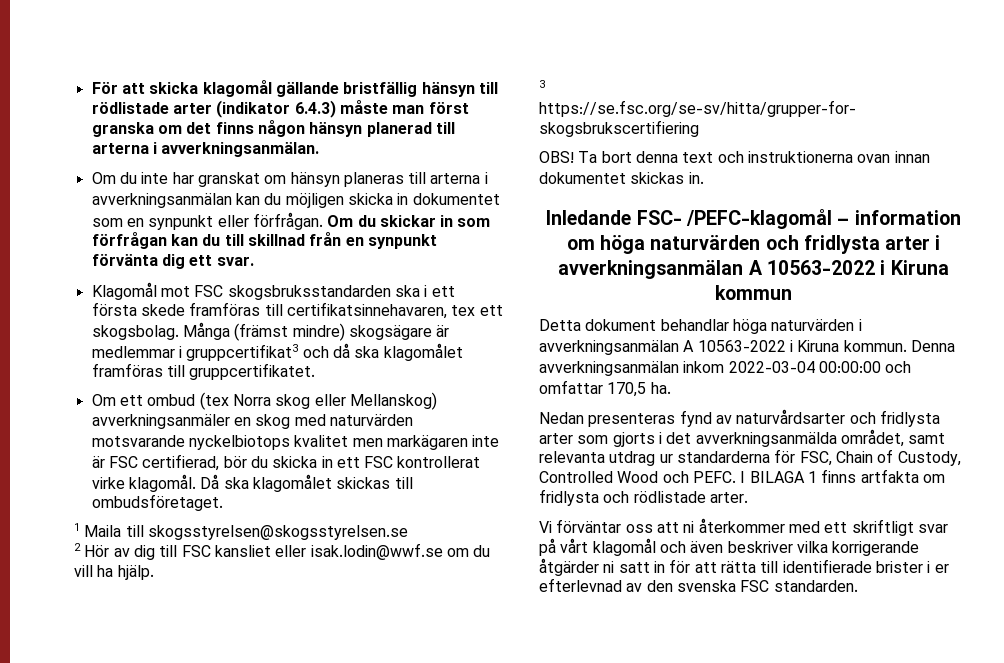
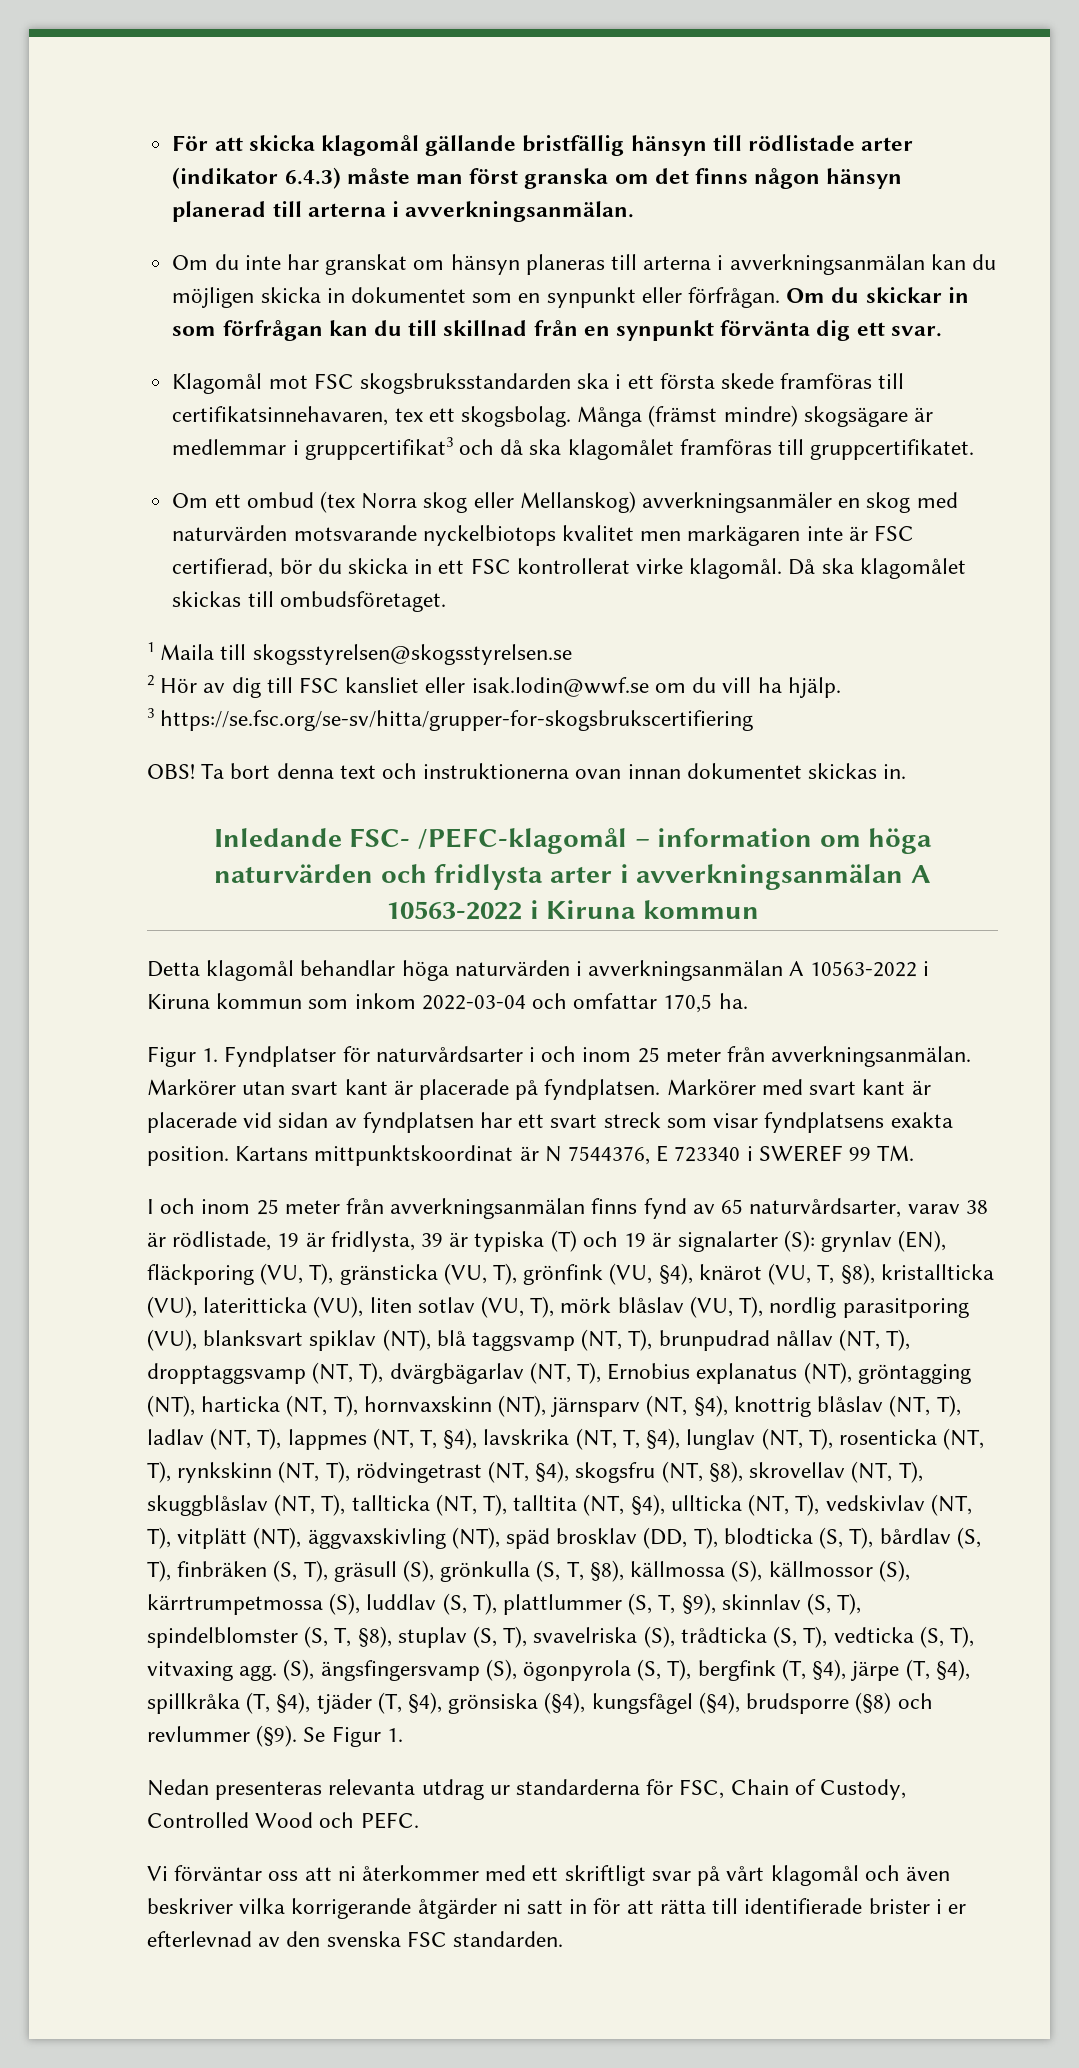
[585,319,657,331] dokument -> [206,960,295,981] klagomål
[843,340,955,352] [539,361,679,376] kommun. Denna avverkningsanmälan -> [216,993,349,1009] kommun som
[818,361,881,373] 00:00:00 -> (526, 1002) none
[539,409,940,427] [539,429,946,447] Nedan presenteras fynd av naturvårdsarter och fridlysta arter som gjorts i det avverkningsanmälda området, samt -> [147,1046,972,1067] [147,1079,931,1100] [147,1112,953,1133] [147,1145,915,1166] [147,1198,988,1219] [147,1230,947,1252] [147,1263,994,1285] [147,1296,969,1318] [147,1329,911,1351] [147,1362,971,1384] [147,1395,961,1417] [147,1428,985,1450] [147,1461,923,1483] [147,1494,972,1516] [147,1527,981,1549] [147,1560,910,1582] [147,1593,862,1615] [147,1626,974,1648] [147,1659,970,1681] [147,1692,933,1714] [147,1725,403,1747] [147,1779,323,1800] Figur 1. Fyndplatser för naturvårdsarter i och inom 25 meter från avverkningsanmälan. Markörer utan svart kant är placerade på fyndplatsen. Markörer med svart kant är placerade vid sidan av fyndplatsen har ett svart streck som visar fyndplatsens exakta position. Kartans mittpunktskoordinat är N 7544376, E 723340 i SWEREF 99 TM. // I och inom 25 meter från avverkningsanmälan finns fynd av 65 naturvårdsarter, varav 38 är rödlistade, 19 är fridlysta, 39 är typiska (T) och 19 är signalarter (S): grynlav (EN), fläckporing (VU, T), gränsticka (VU, T), grönfink (VU, §4), knärot (VU, T, §8), kristallticka (VU), lateritticka (VU), liten sotlav (VU, T), mörk blåslav (VU, T), nordlig parasitporing (VU), blanksvart spiklav (NT), blå taggsvamp (NT, T), brunpudrad nållav (NT, T), dropptaggsvamp (NT, T), dvärgbägarlav (NT, T), Ernobius explanatus (NT), gröntagging (NT), harticka (NT, T), hornvaxskinn (NT), järnsparv (NT, §4), knottrig blåslav (NT, T), ladlav (NT, T), lappmes (NT, T, §4), lavskrika (NT, T, §4), lunglav (NT, T), rosenticka (NT, T), rynkskinn (NT, T), rödvingetrast (NT, §4), skogsfru (NT, §8), skrovellav (NT, T), skuggblåslav (NT, T), tallticka (NT, T), talltita (NT, §4), ullticka (NT, T), vedskivlav (NT, T), vitplätt (NT), äggvaxskivling (NT), späd brosklav (DD, T), blodticka (S, T), bårdlav (S, T), finbräken (S, T), gräsull (S), grönkulla (S, T, §8), källmossa (S), källmossor (S), kärrtrumpetmossa (S), luddlav (S, T), plattlummer (S, T, §9), skinnlav (S, T), spindelblomster (S, T, §8), stuplav (S, T), svavelriska (S), trådticka (S, T), vedticka (S, T), vitvaxing agg. (S), ängsfingersvamp (S), ögonpyrola (S, T), bergfink (T, §4), järpe (T, §4), spillkråka (T, §4), tjäder (T, §4), grönsiska (§4), kungsfågel (§4), brudsporre (§8) och revlummer (§9). Se Figur 1. // Nedan presenteras
[740,469,945,483] [539,489,748,506] I BILAGA 1 finns artfakta om fridlysta och rödlistade arter. -> (419, 1820) none

